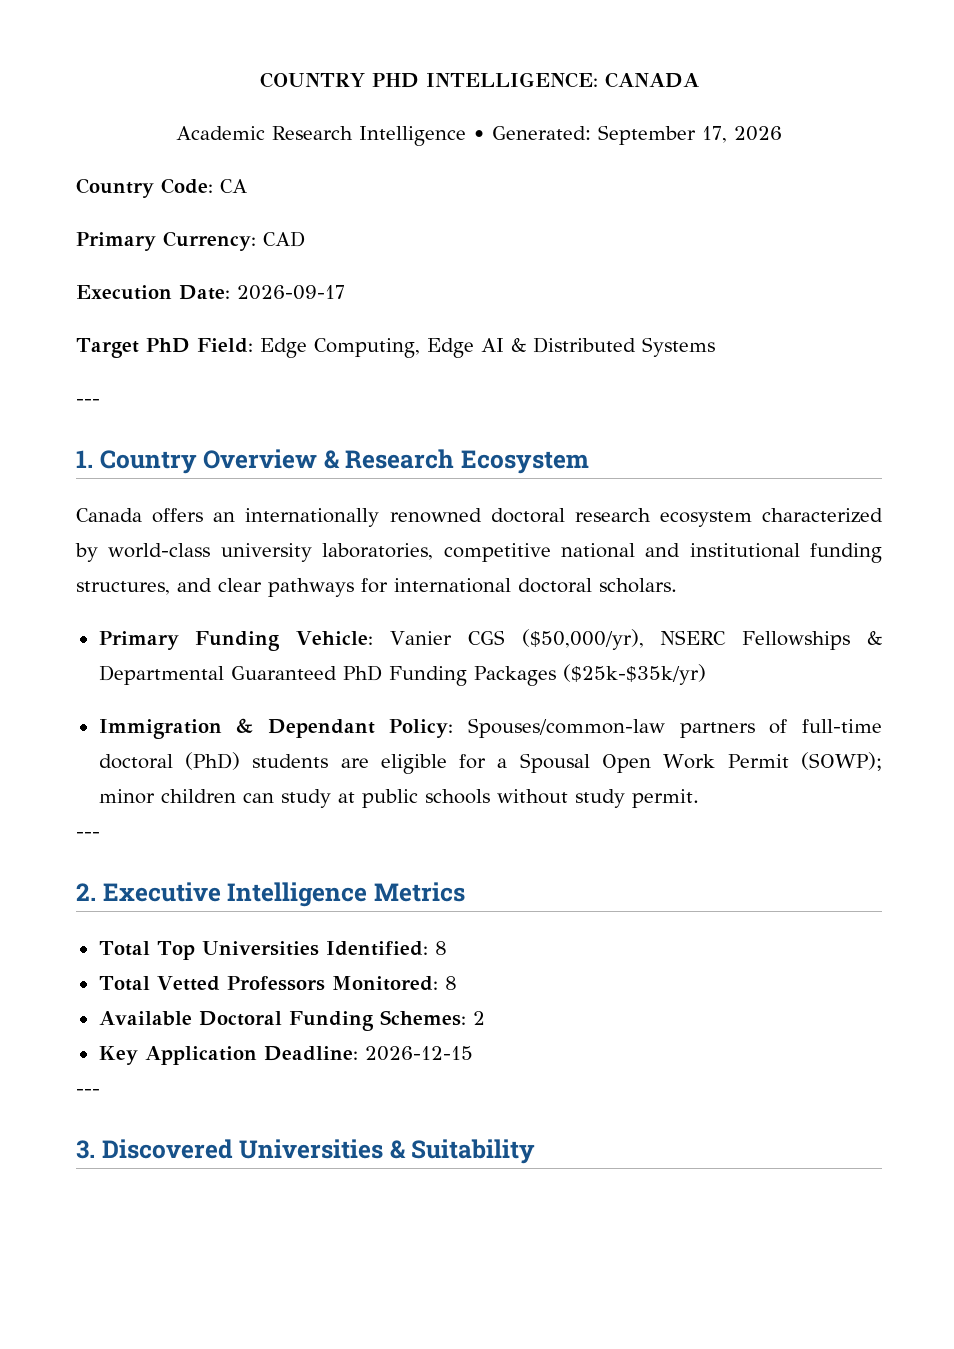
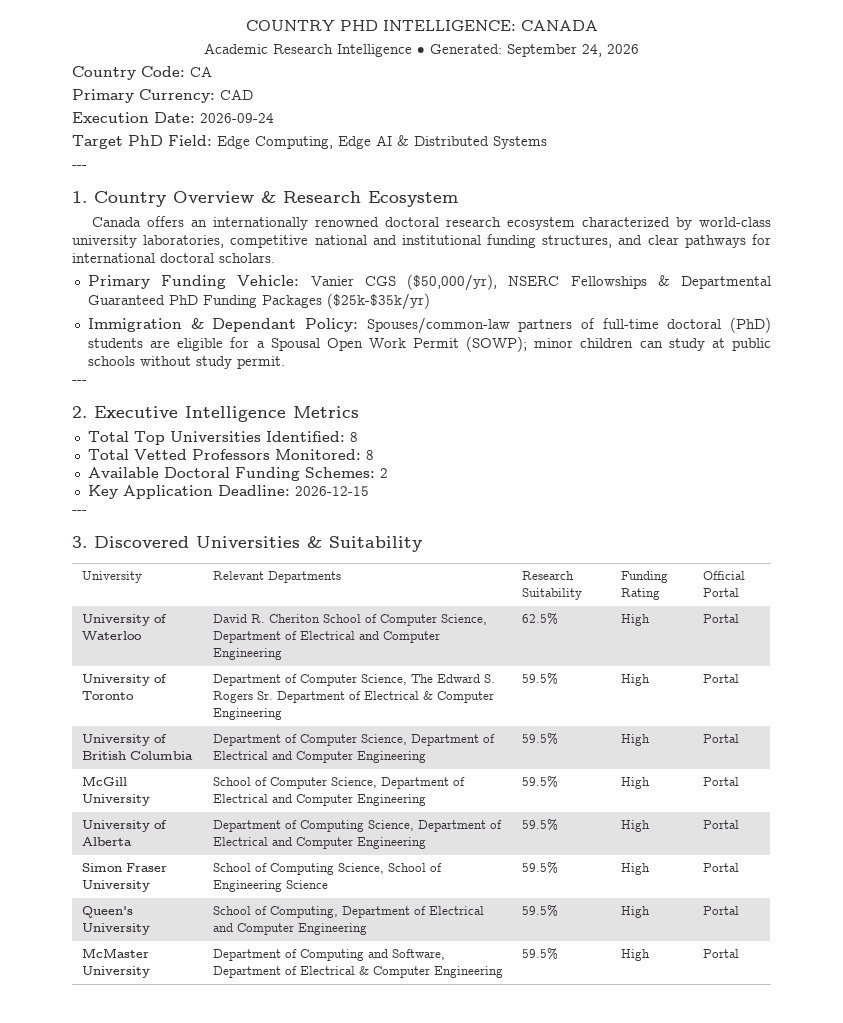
[702,126,727,143] 17, -> [582,44,602,57] 24,
[237,285,345,300] 2026-09-17 -> [200,113,274,123] 2026-09-24
(536, 1151) none -> [81,571,142,583] [212,571,341,583] [521,571,574,580] [521,588,582,600] [620,571,668,583] [620,588,660,600] [702,571,745,580] [702,588,739,597] [81,614,167,626] [81,631,142,640] [212,614,487,626] [212,631,440,643] [212,648,282,660] [521,613,558,625] [620,614,650,626] [702,614,739,623] [81,674,167,686] [81,691,134,700] [212,674,495,686] [212,691,494,703] [212,708,282,720] [521,673,558,685] [620,674,650,686] [702,674,739,683] [81,734,167,746] [81,751,193,760] [212,734,495,746] [212,751,426,763] [521,733,558,745] [620,734,650,746] [702,734,739,743] [81,776,127,786] [81,794,150,806] [212,777,465,789] [212,794,426,806] [521,776,558,788] [620,777,650,789] [702,777,739,786] [81,820,167,832] [81,837,132,846] [212,820,502,832] [212,837,426,849] [521,819,558,831] [620,820,650,832] [702,820,739,829] [81,863,167,872] [81,880,150,892] [212,863,442,875] [212,880,328,892] [521,862,558,874] [620,863,650,875] [702,863,739,872] [81,906,133,918] [81,923,150,935] [212,906,484,918] [212,923,367,935] [521,905,558,917] [620,906,650,918] [702,906,739,915] [81,948,149,958] [81,966,150,978] [212,949,445,961] [212,966,503,978] [521,948,558,960] [620,949,650,961] [702,949,739,958] // University | Relevant Departments | Research Suitability | Funding Rating | Official Portal // University of Waterloo | David R. Cheriton School of Computer Science, Department of Electrical and Computer Engineering | 62.5% | High | Portal // University of Toronto | Department of Computer Science, The Edward S. Rogers Sr. Department of Electrical & Computer Engineering | 59.5% | High | Portal // University of British Columbia | Department of Computer Science, Department of Electrical and Computer Engineering | 59.5% | High | Portal // McGill University | School of Computer Science, Department of Electrical and Computer Engineering | 59.5% | High | Portal // University of Alberta | Department of Computing Science, Department of Electrical and Computer Engineering | 59.5% | High | Portal // Simon Fraser University | School of Computing Science, School of Engineering Science | 59.5% | High | Portal // Queen's University | School of Computing, Department of Electrical and Computer Engineering | 59.5% | High | Portal // McMaster University | Department of Computing and Software, Department of Electrical & Computer Engineering | 59.5% | High | Portal

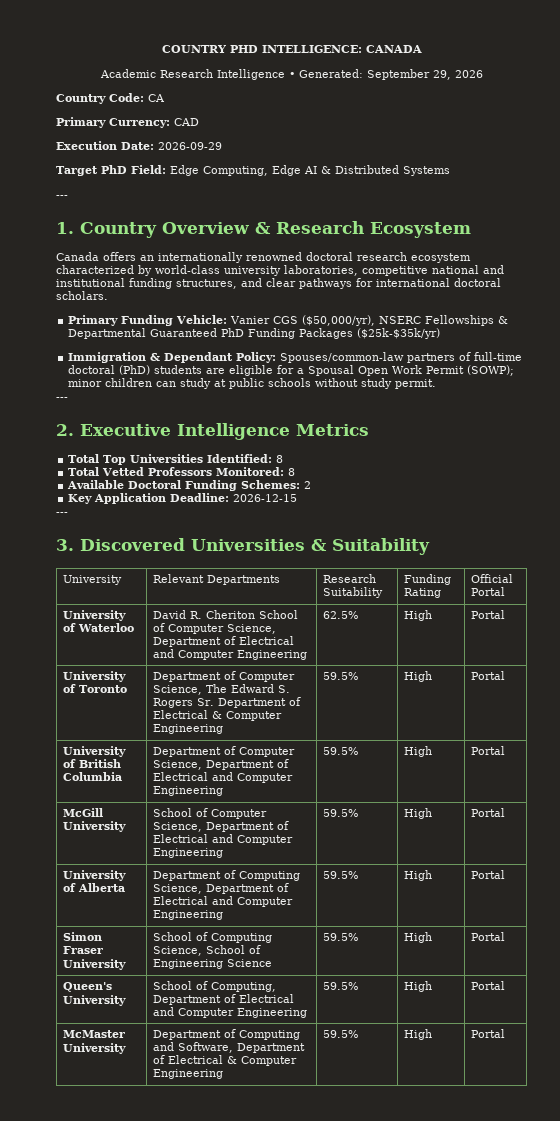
[582,44,602,57] 24, -> [432,70,451,80] 29,
[200,113,274,123] 2026-09-24 -> [158,142,222,150] 2026-09-29

